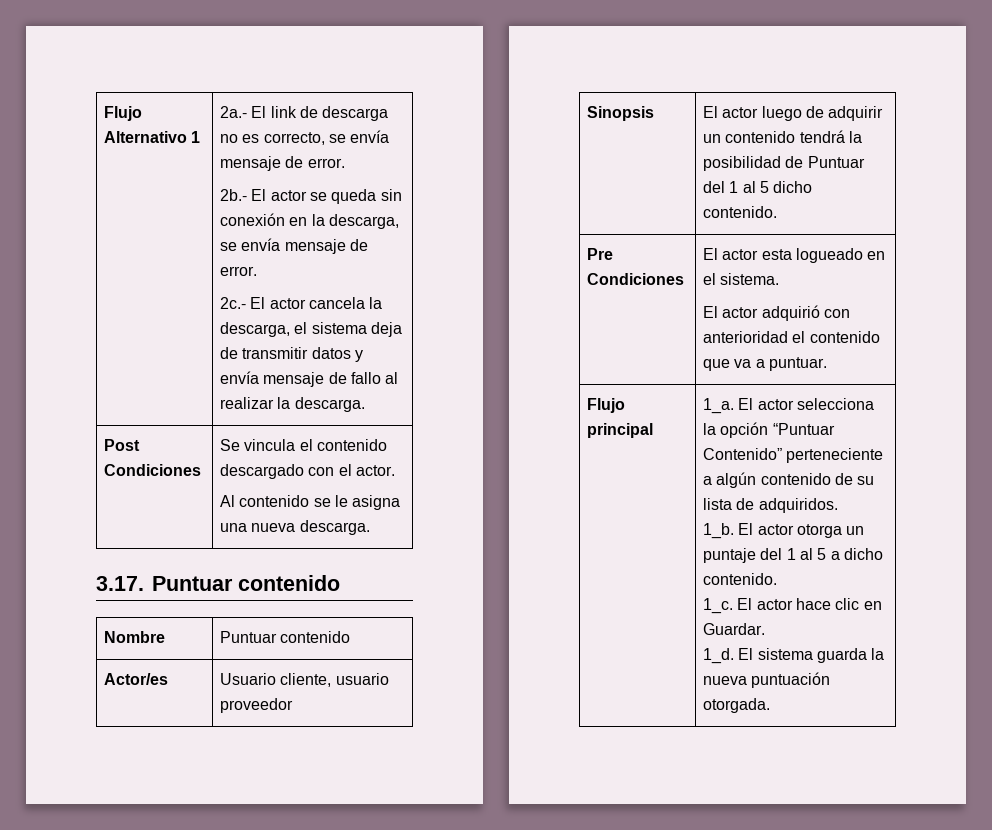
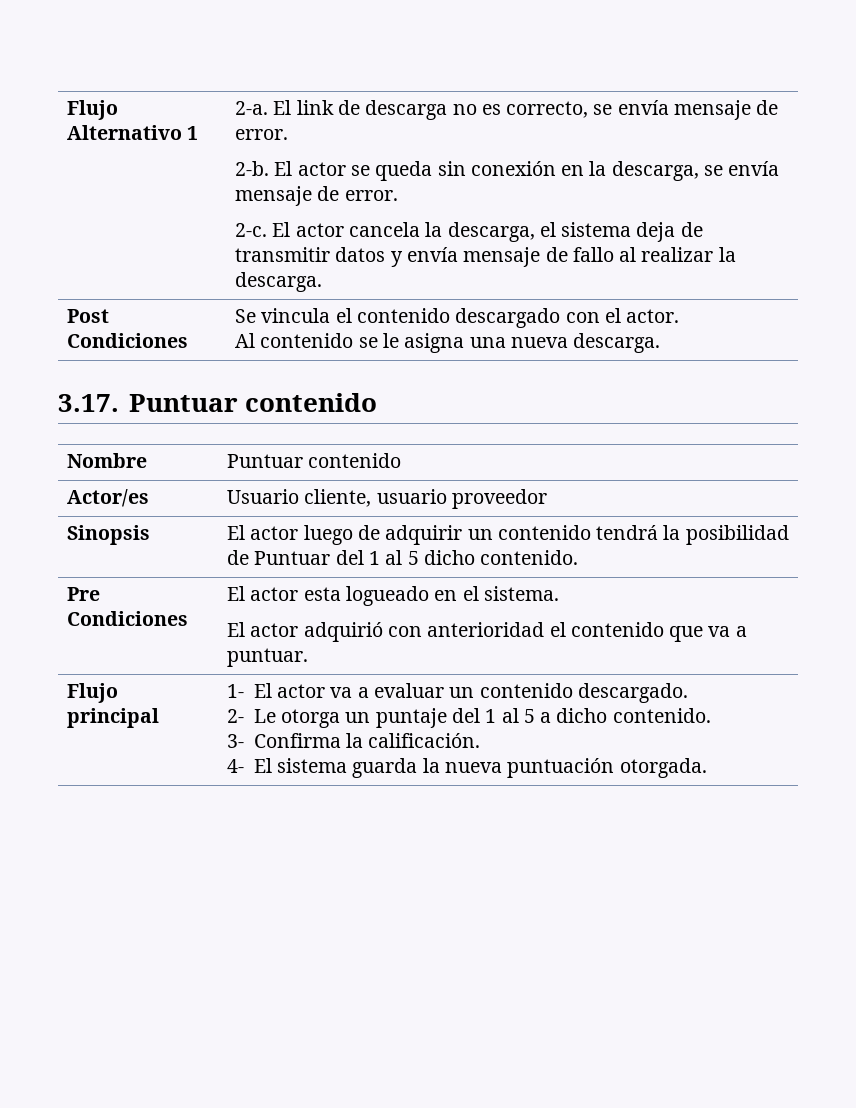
[220,106,248,118] 2a.- -> [235,101,269,115] 2-a.
[220,189,248,201] 2b.- -> [235,161,270,176] 2-b.
[220,297,247,309] 2c.- -> [235,223,268,237] 2-c.
[703,398,875,414] [703,422,835,438] [703,448,884,463] [703,472,875,488] [703,498,838,513] [703,523,794,539] 1_a. El actor selecciona la opción “Puntuar Contenido” perteneciente a algún contenido de su lista de adquiridos. // 1_b. El actor -> [227,683,688,703] [227,709,276,723] 1- El actor va a evaluar un contenido descargado. // 2- Le
[703,598,882,614] [703,623,766,635] [703,648,735,664] 1_c. El actor hace clic en Guardar. // 1_d. -> [227,733,481,748] [227,759,245,773] 3- Confirma la calificación. // 4-

